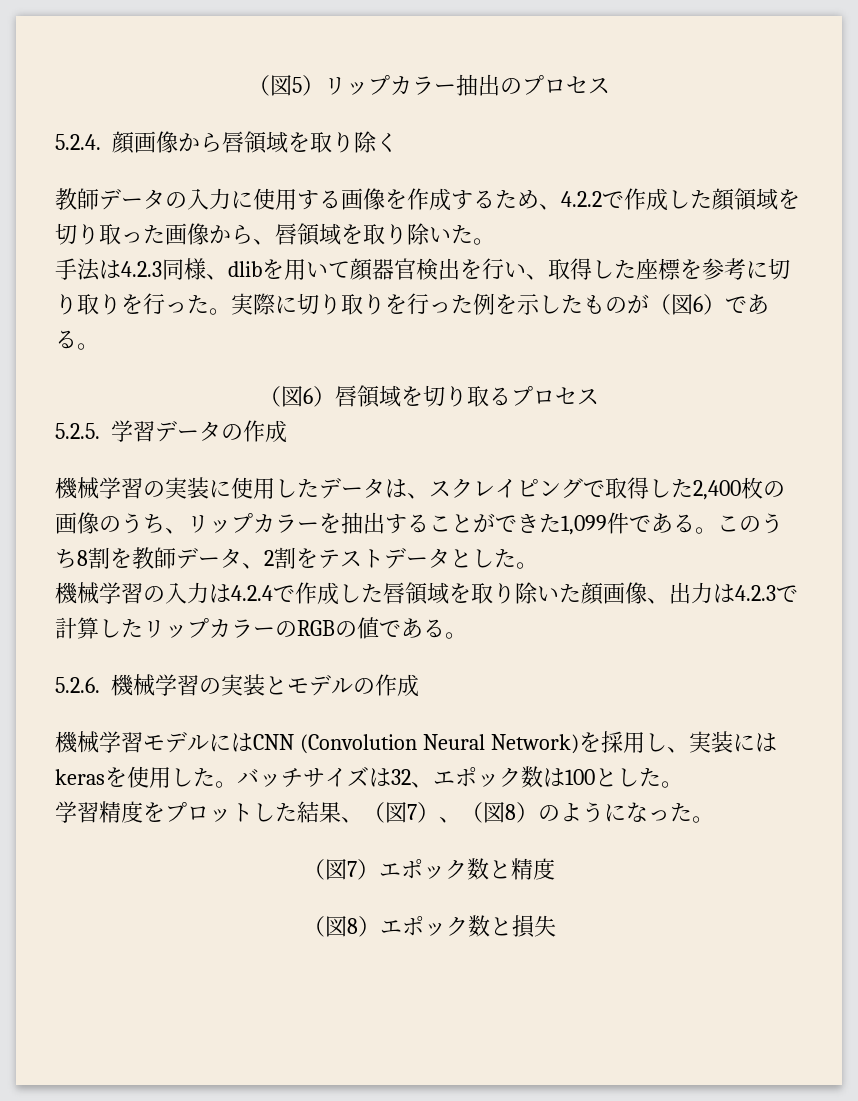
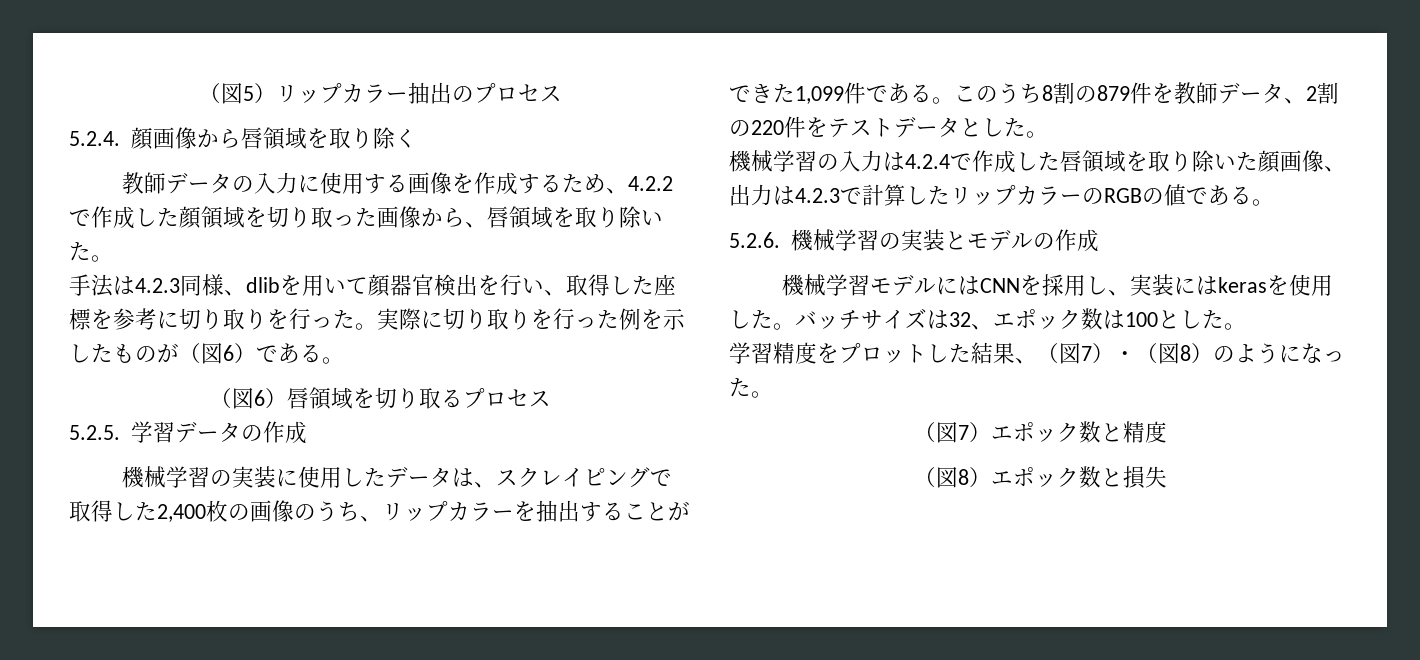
(110, 558) none -> [1075,82,1152,104] の879件
(296, 558) none -> [729,116,806,138] の220件
[299,734,579,754] (Convolution Neural Network) -> (1021, 285) none
[439,817,461,823] 、 -> [1114,351,1136,361] ・

